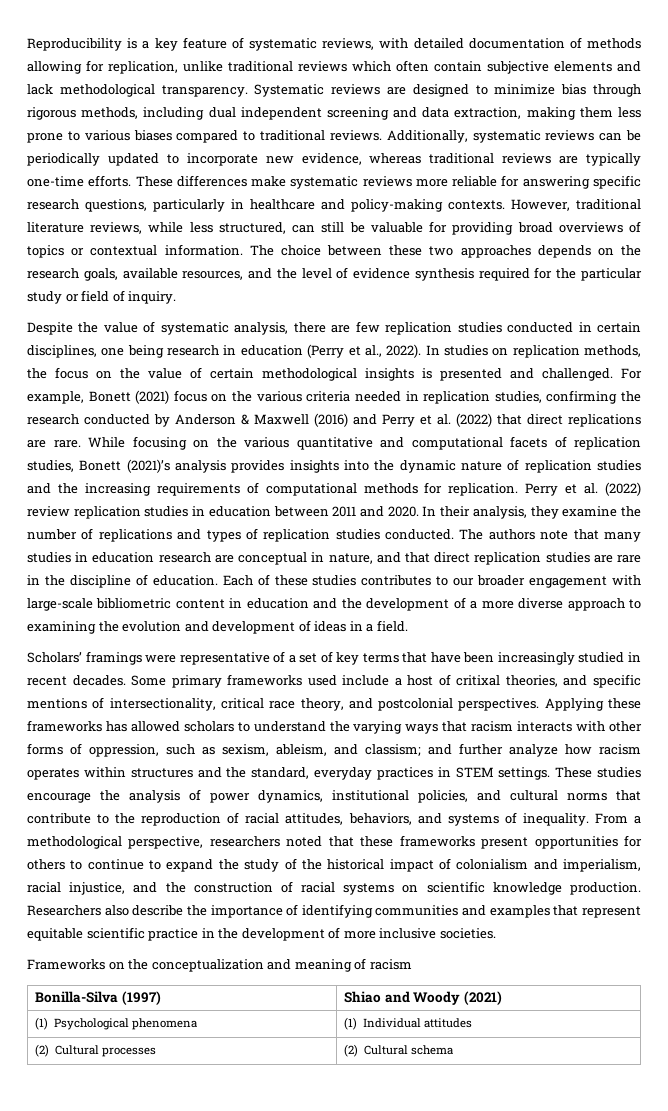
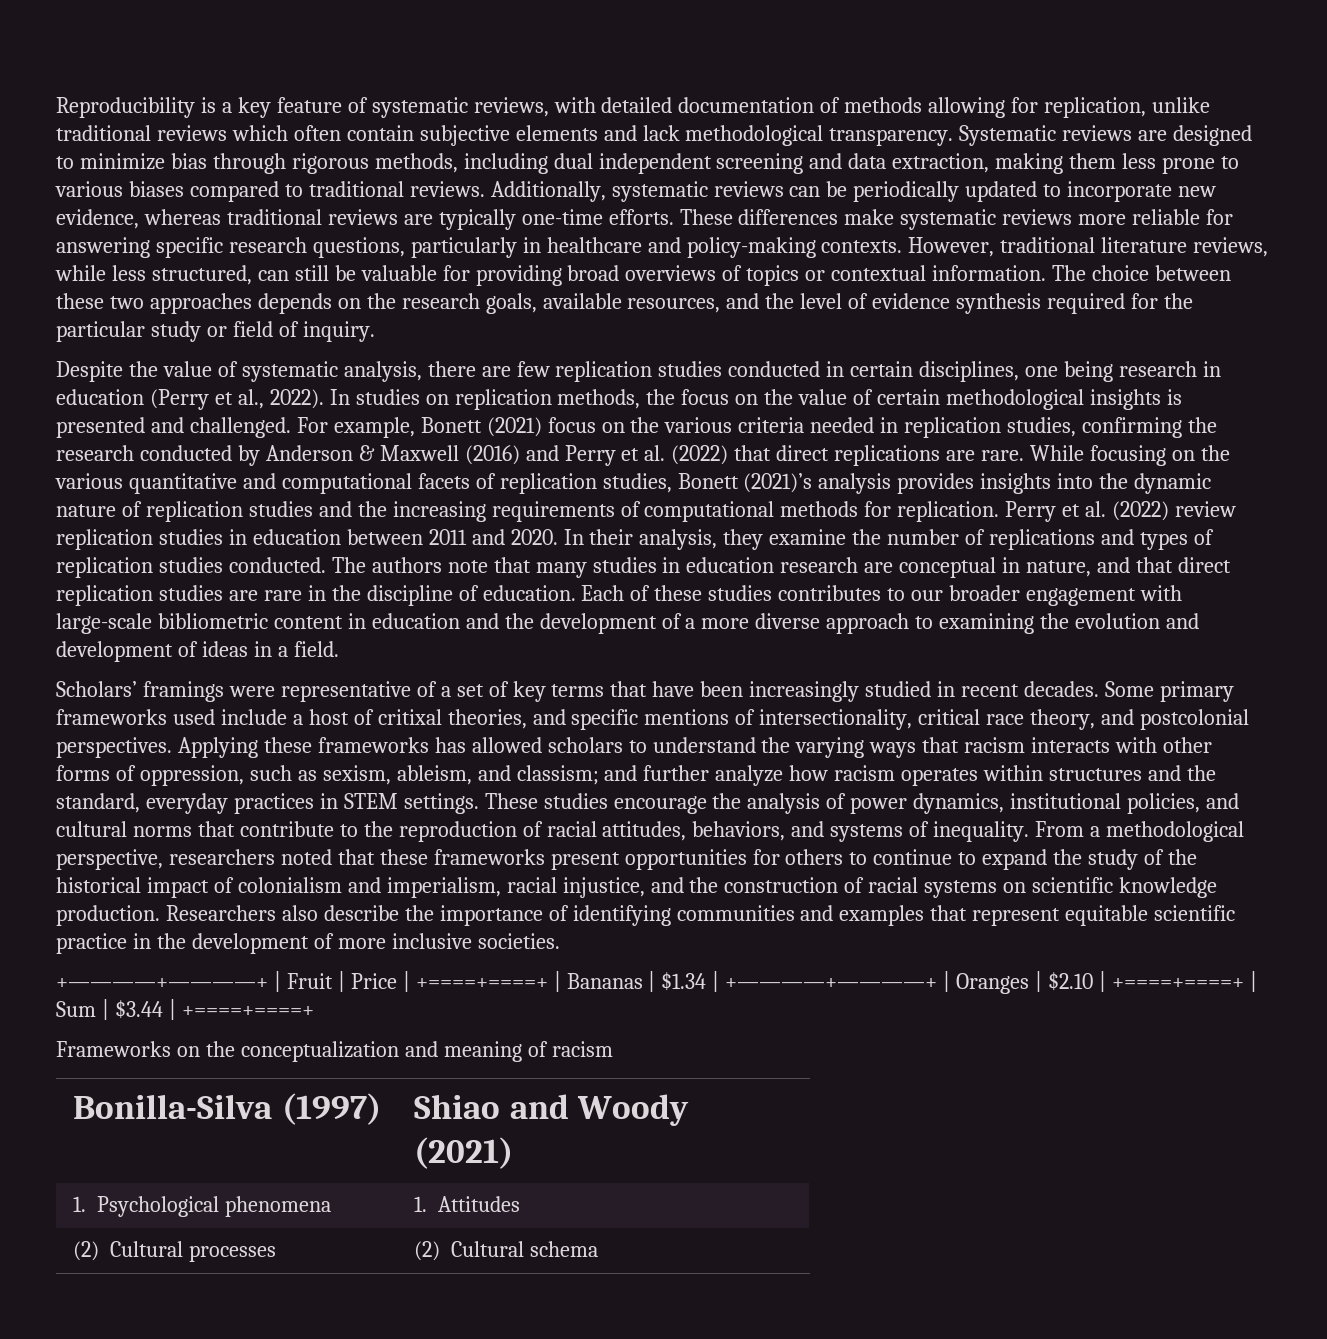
(496, 933) none -> [56,971,1257,994] [56,999,314,1020] // +————+————+ | Fruit | Price | +====+====+ | Bananas | $1.34 | +————+————+ | Oranges | $2.10 | +====+====+ | Sum | $3.44 | +====+====+
[35,1017,49,1030] (1) -> [73,1196,87,1212] 1.
[344,1017,472,1030] (1) Individual attitudes -> [414,1196,521,1212] 1. Attitudes

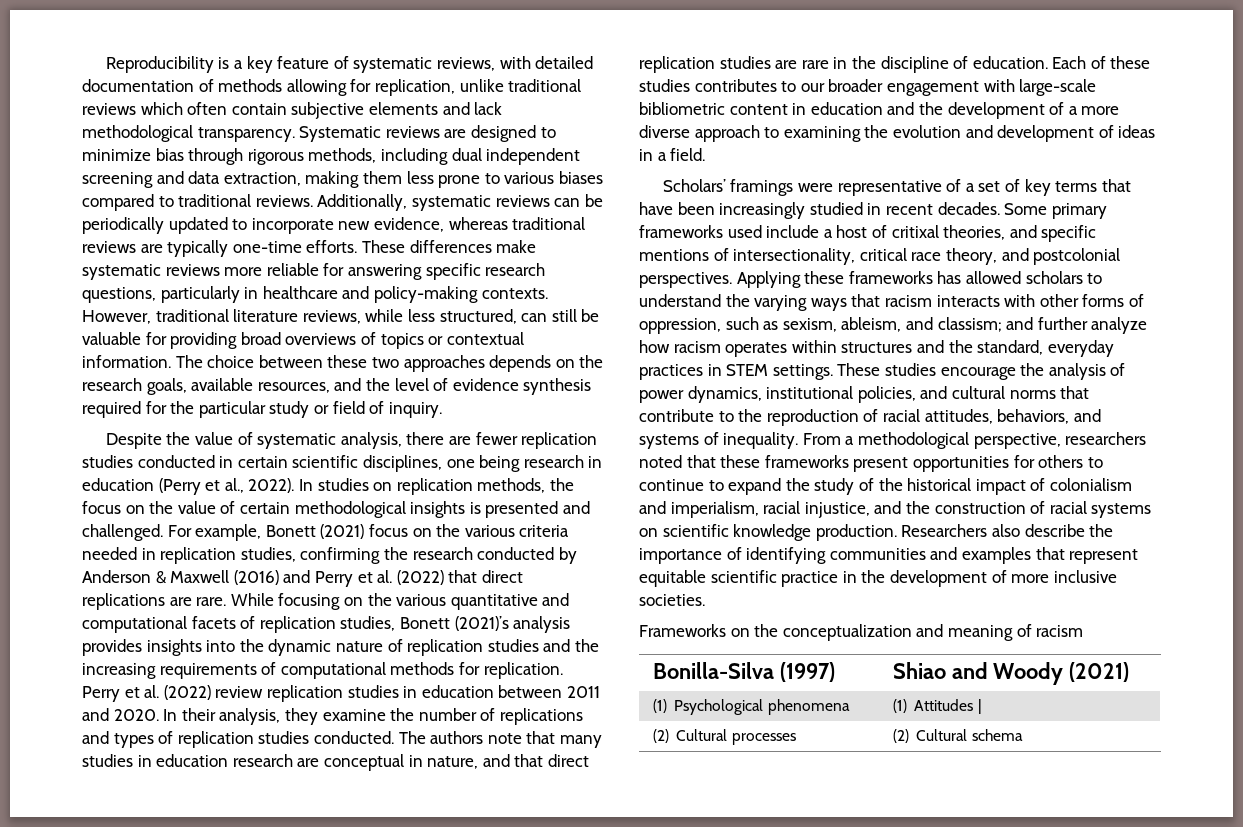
[516,361,550,377] few -> [475,432,518,445] fewer
(914, 369) none -> [292,455,359,468] scientific
[56,971,1257,994] [56,999,314,1020] // +————+————+ | Fruit | Price | +====+====+ | Bananas | $1.34 | +————+————+ | Oranges | $2.10 | +====+====+ | Sum | $3.44 | +====+====+ -> (705, 600) none
[73,1196,87,1212] 1. -> [652,699,667,713] (1)
[414,1196,428,1212] 1. -> [892,699,907,713] (1)
(521, 1204) none -> [977,699,982,714] |

